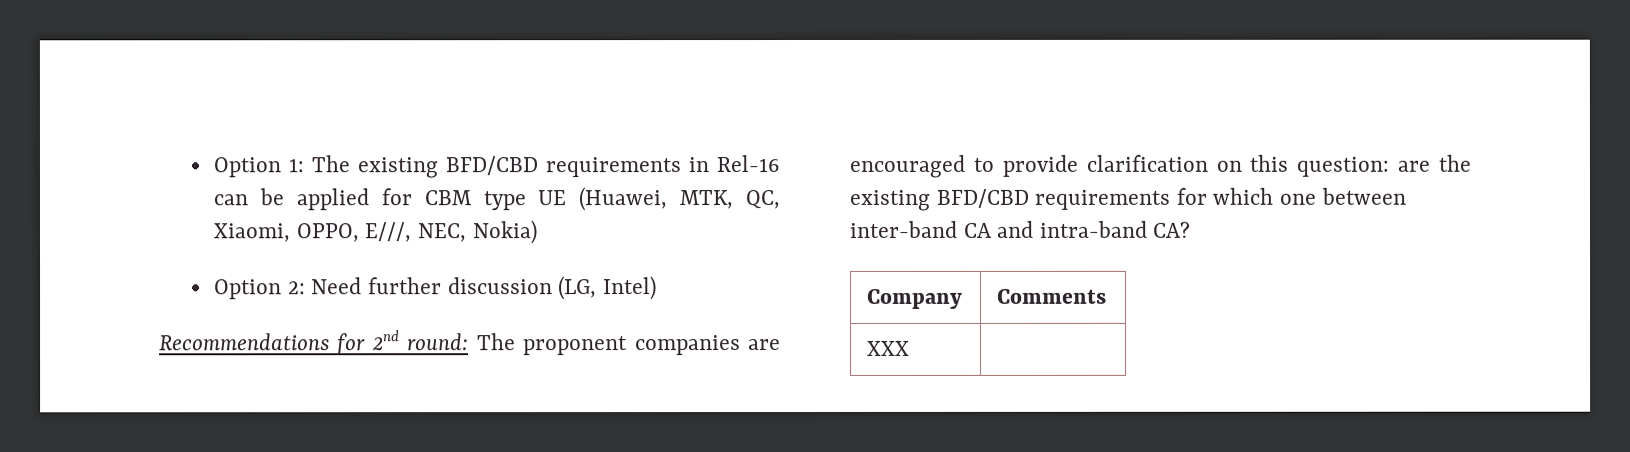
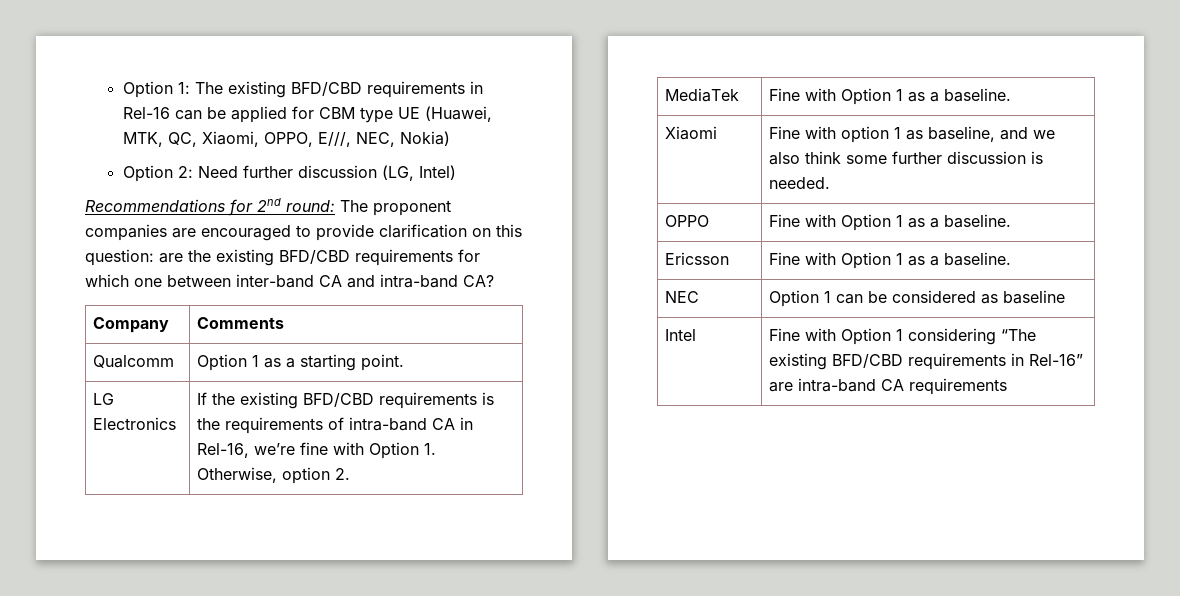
[867,340,911,356] XXX | -> [92,355,174,368] [196,354,404,371] [92,393,114,405] [92,417,176,430] [196,392,494,409] [196,417,473,434] [196,442,436,459] [196,467,350,484] [664,88,739,102] [768,88,1011,105] [664,126,717,140] [768,126,1055,143] [768,151,1043,165] [768,177,830,189] [664,215,709,227] [768,214,1011,231] [664,252,729,265] [768,252,1011,269] [664,291,699,303] [768,290,1065,307] [664,329,696,341] [768,328,1036,345] [768,353,1083,370] [768,378,1007,395] Qualcomm | Option 1 as a starting point. // LG Electronics | If the existing BFD/CBD requirements is the requirements of intra-band CA in Rel-16, we’re fine with Option 1. Otherwise, option 2. // MediaTek | Fine with Option 1 as a baseline. // Xiaomi | Fine with option 1 as baseline, and we also think some further discussion is needed. // OPPO | Fine with Option 1 as a baseline. // Ericsson | Fine with Option 1 as a baseline. // NEC | Option 1 can be considered as baseline // Intel | Fine with Option 1 considering “The existing BFD/CBD requirements in Rel-16” are intra-band CA requirements

